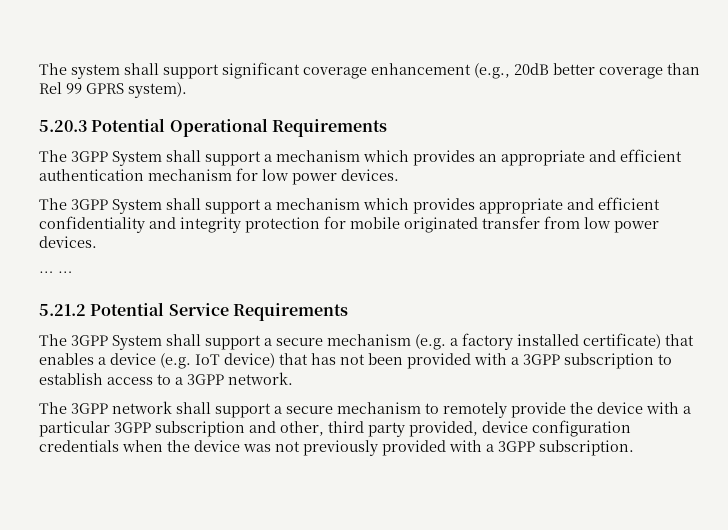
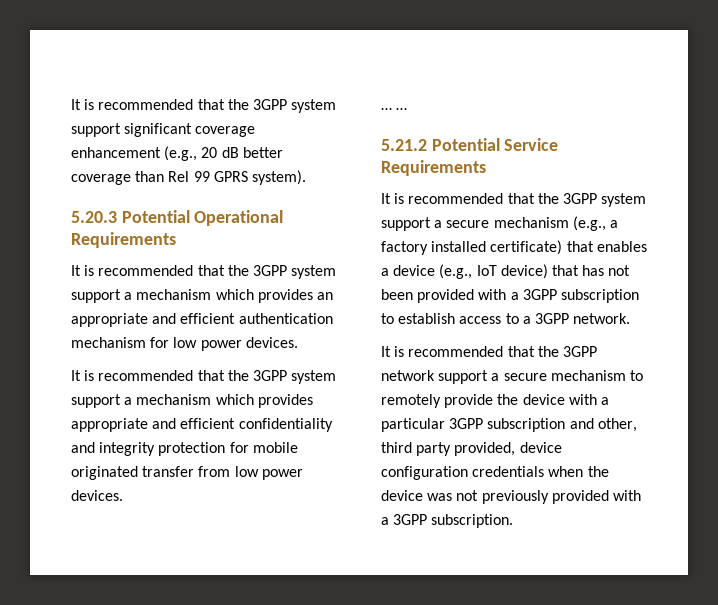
[39,63,159,79] The system shall -> [71,99,337,113] It is recommended that the 3GPP system
[514,63,549,75] 20dB -> [201,147,239,158] 20 dB
[39,150,201,166] The 3GPP System shall -> [71,265,337,279] It is recommended that the 3GPP system
[39,198,201,214] The 3GPP System shall -> [71,370,337,384] It is recommended that the 3GPP system
[39,334,446,350] The 3GPP System shall support a secure mechanism (e.g. -> [381,193,647,207] [381,216,606,231] It is recommended that the 3GPP system support a secure mechanism (e.g.,
[160,353,191,369] (e.g. -> [439,264,473,279] (e.g.,
[39,402,67,414] The -> [381,346,559,357] It is recommended that the
[176,402,211,414] shall -> (435, 375) none

